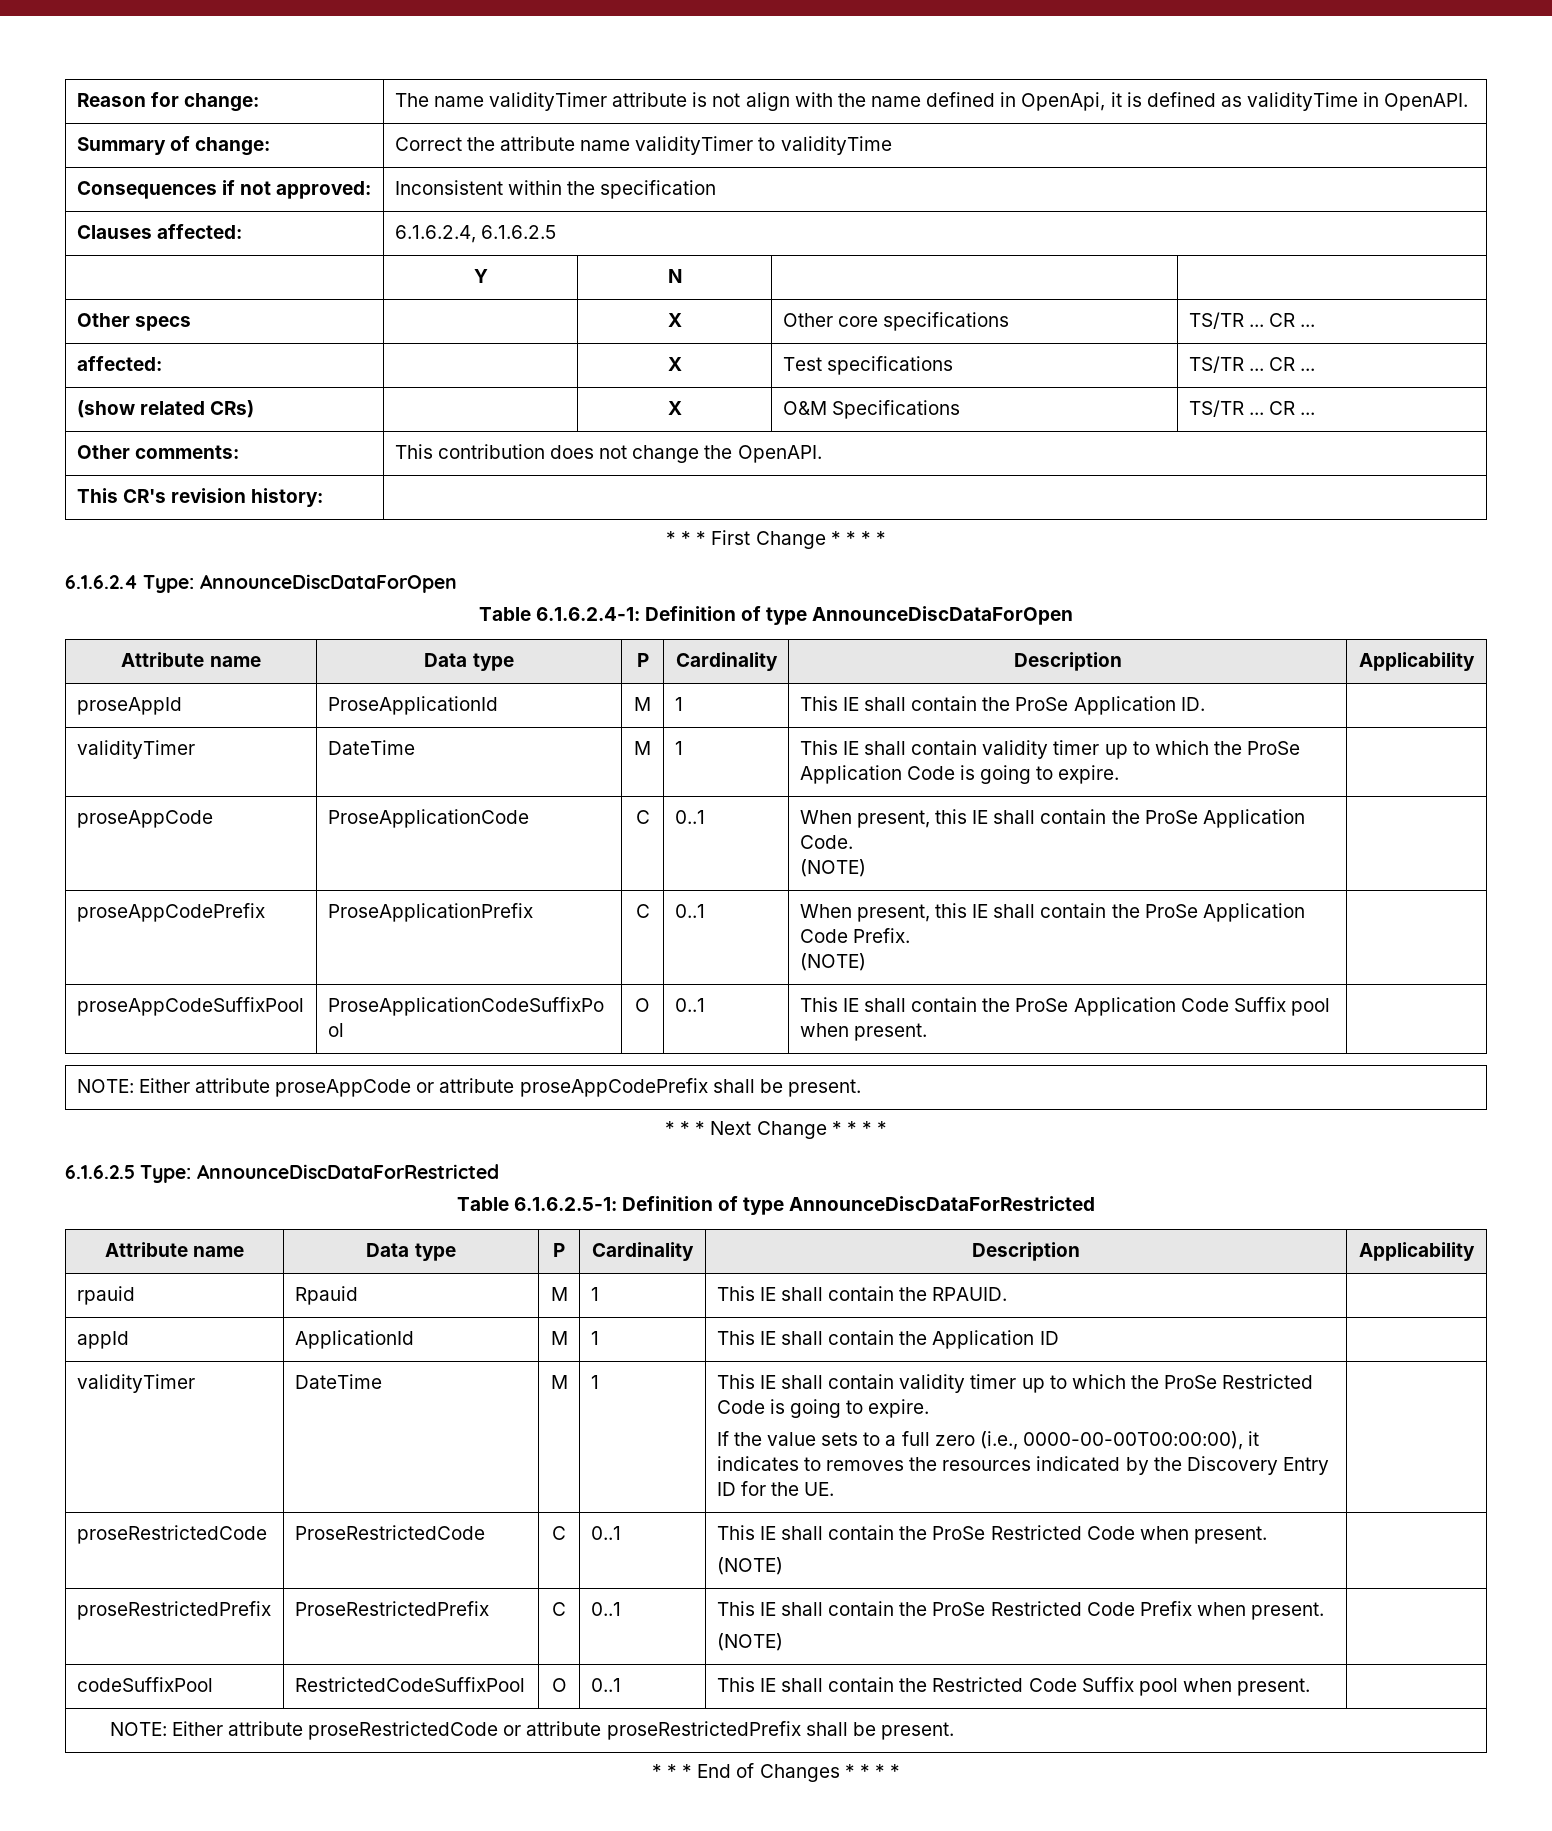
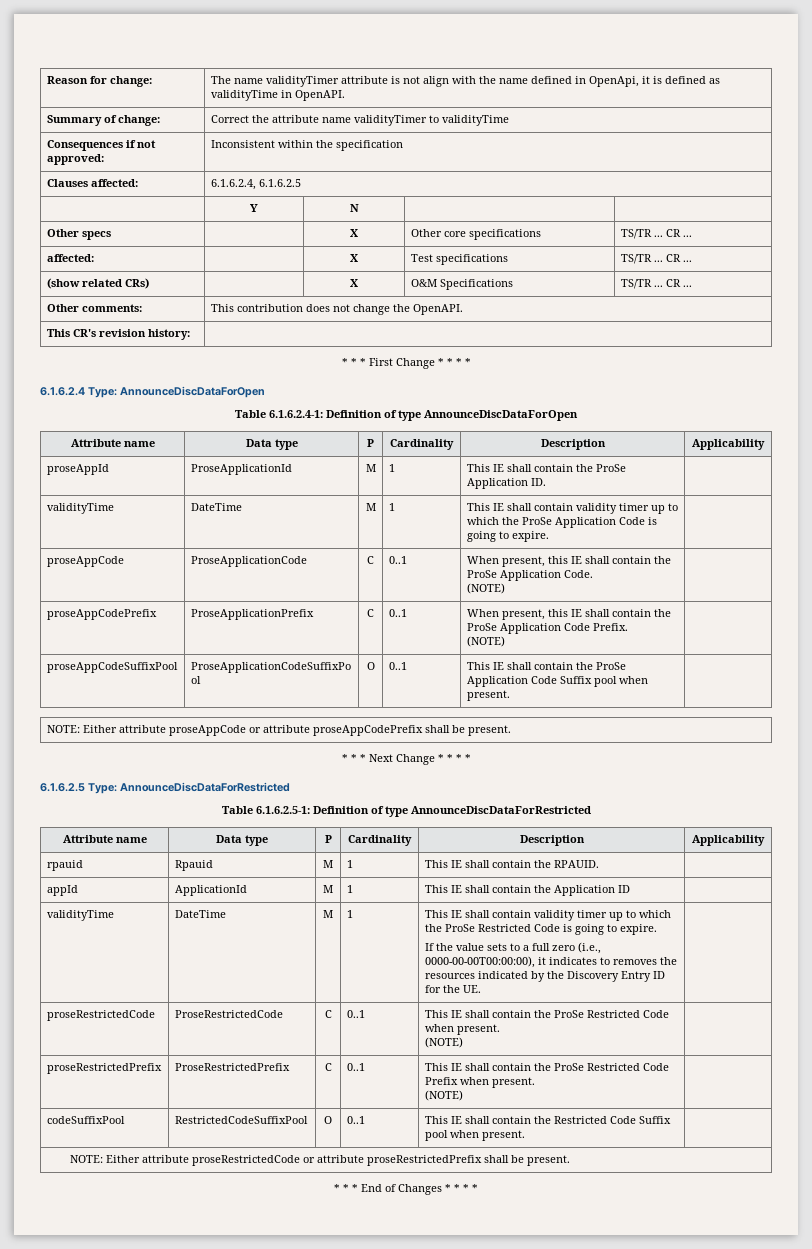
[76,740,195,759] validityTimer -> [46,503,114,514] validityTime
[76,1374,195,1393] validityTimer -> [46,910,114,921] validityTime

